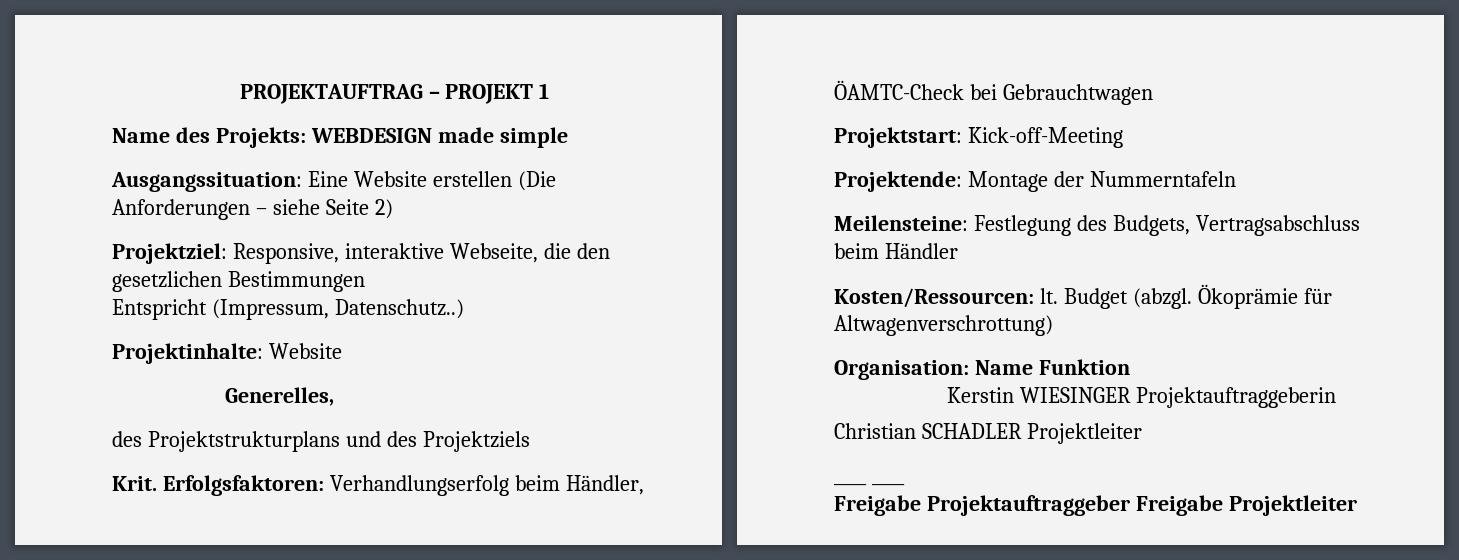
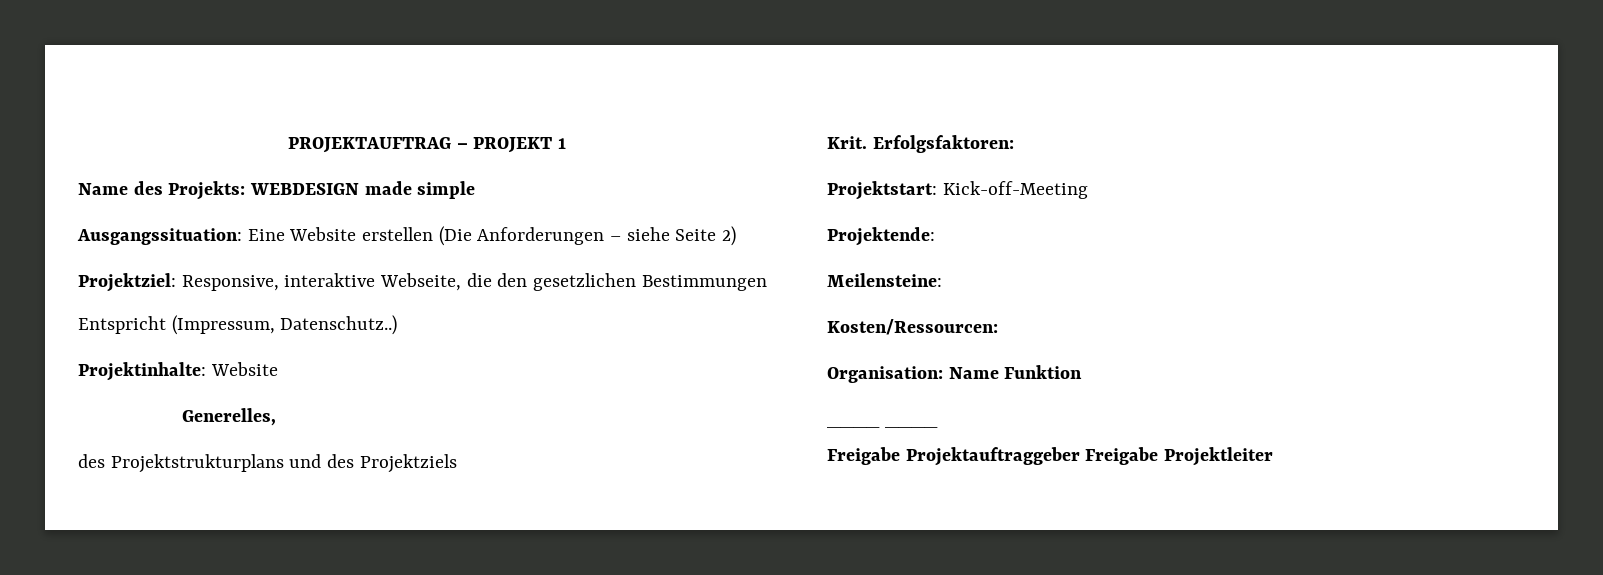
[329,475,644,496] [834,80,1153,105] [834,127,1123,148] [834,171,1236,192] [834,215,1360,236] [834,243,958,259] [834,284,1332,309] [834,315,1053,336] [834,359,1130,380] [946,387,1336,408] [834,423,1142,444] Verhandlungserfolg beim Händler, ÖAMTC-Check bei Gebrauchtwagen // Projektstart: Kick-off-Meeting // Projektende: Montage der Nummerntafeln // Meilensteine: Festlegung des Budgets, Vertragsabschluss beim Händler // Kosten/Ressourcen: lt. Budget (abzgl. Ökoprämie für Altwagenverschrottung) // Organisation: Name Funktion // Kerstin WIESINGER Projektauftraggeberin // Christian SCHADLER Projektleiter -> [827,181,1088,200] [827,227,935,246] [827,273,942,287] [827,319,998,335] [827,365,1083,383] // Projektstart: Kick-off-Meeting // Projektende: // Meilensteine: // Kosten/Ressourcen: // Organisation: Name Funktion

